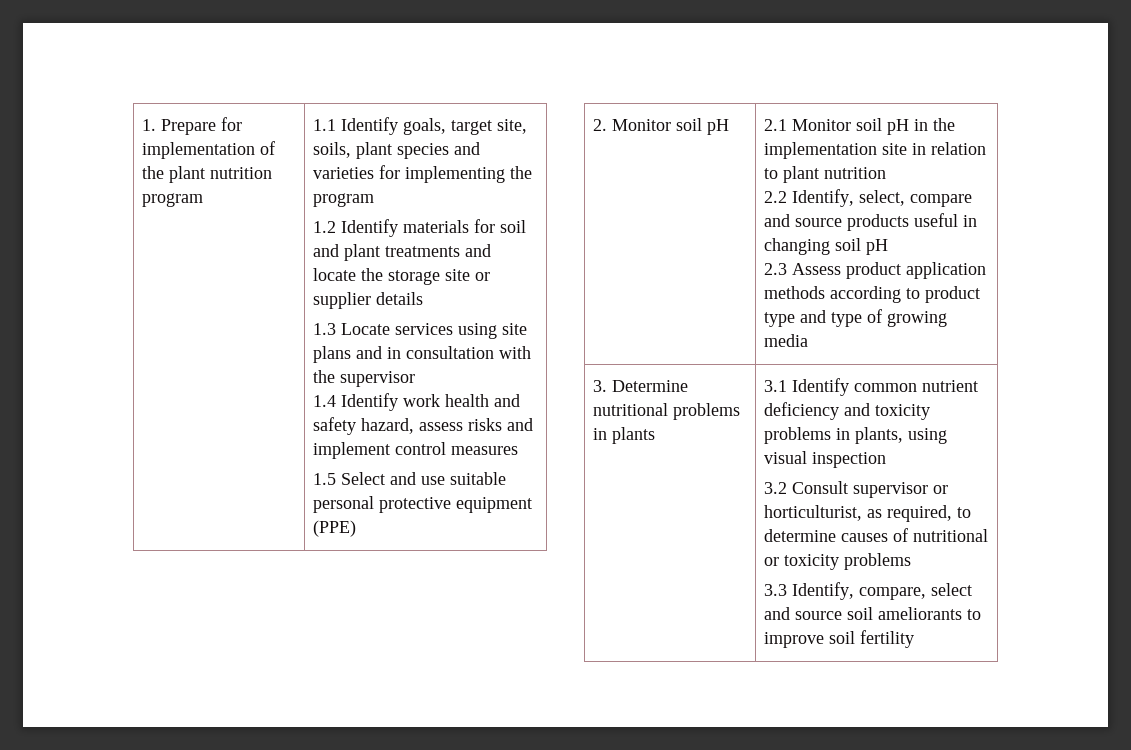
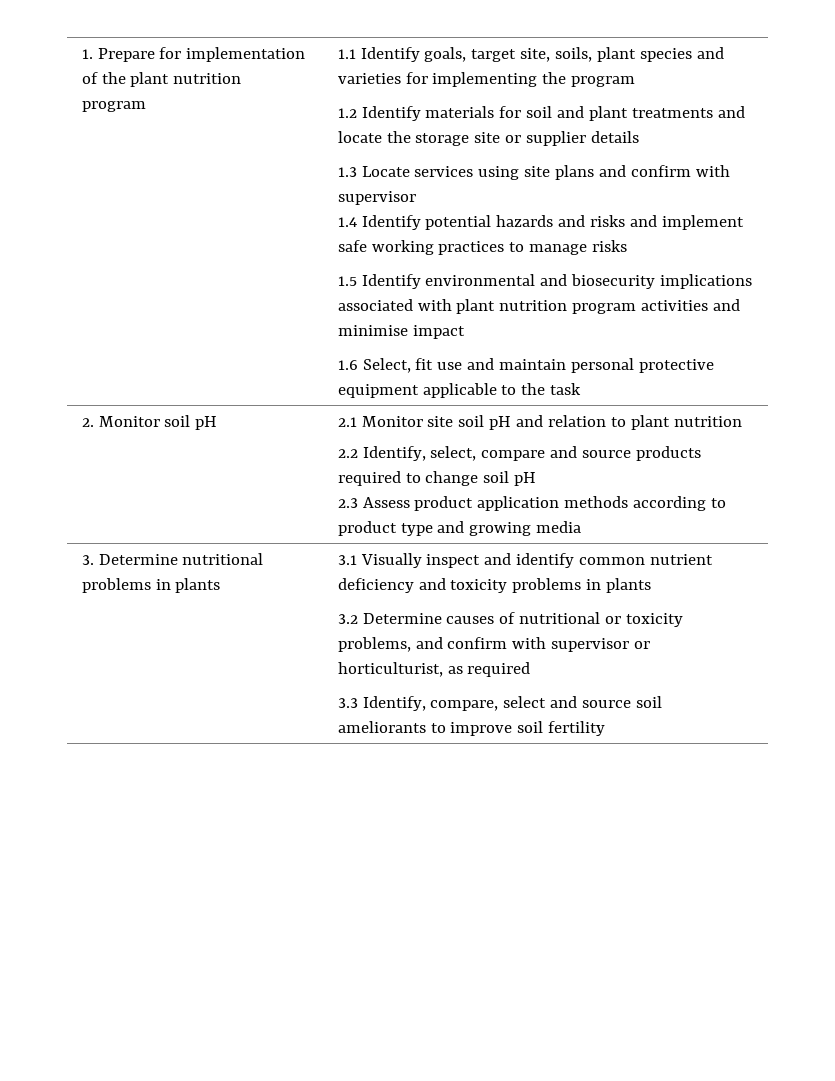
[387,346,532,359] [313,370,336,383] in consultation with the -> [631,165,731,177] confirm with
[403,394,521,407] [313,417,534,435] [313,442,519,459] [313,472,507,485] [313,496,533,513] [313,520,357,537] work health and safety hazard, assess risks and implement control measures // 1.5 Select and use suitable personal protective equipment (PPE) -> [425,215,745,230] [337,240,628,255] [337,274,753,289] [337,299,741,314] [337,325,465,339] [337,358,715,373] [337,383,582,398] potential hazards and risks and implement safe working practices to manage risks // 1.5 Identify environmental and biosecurity implications associated with plant nutrition program activities and minimise impact // 1.6 Select, fit use and maintain personal protective equipment applicable to the task
[856,118,956,135] [764,142,927,159] soil pH in the implementation site in -> [427,415,544,430] site soil pH and
[914,213,978,227] [764,238,831,255] useful in changing -> [337,471,479,486] required to change
[831,309,883,327] type of -> (465, 527) none
[792,378,850,396] Identify -> [360,553,575,568] Visually inspect and identify
[855,427,948,444] [764,451,887,468] [764,481,949,498] [764,505,972,522] [764,529,837,542] plants, using visual inspection // 3.2 Consult supervisor or horticulturist, as required, to determine -> [606,578,652,593] [337,613,442,624] plants // 3.2 Determine
[844,553,912,570] problems -> [337,637,651,652] [337,662,531,677] problems, and confirm with supervisor or horticulturist, as required

